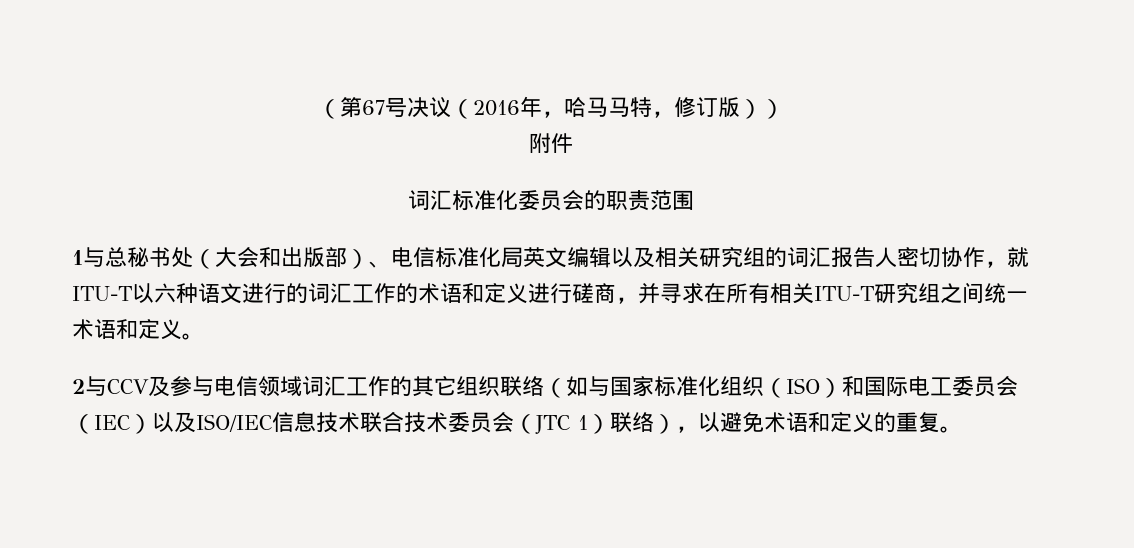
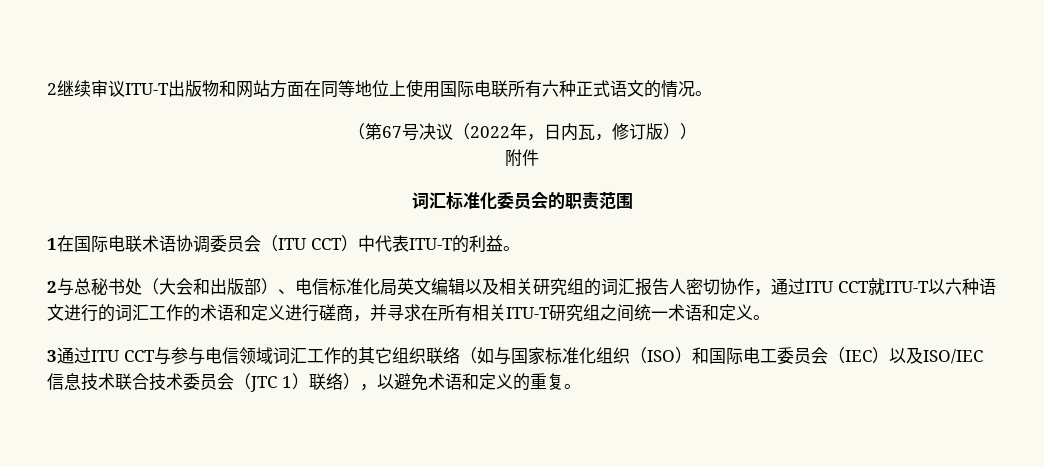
[317,96,652,119] （第67号决议（2016年，哈马马特 -> [47,79,712,98] [347,123,595,141] 2继续审议ITU-T出版物和网站方面在同等地位上使用国际电联所有六种正式语文的情况。 // （第67号决议（2022年，日内瓦
(83, 257) none -> [57,235,520,253] [47,281,57,293] 在国际电联术语协调委员会（ITU CCT）中代表ITU-T的利益。 // 2
(1007, 264) none -> [771,278,869,295] 通过ITU CCT
[72,376,170,397] 2与CCV及 -> [47,347,171,365] 3通过ITU CCT与

